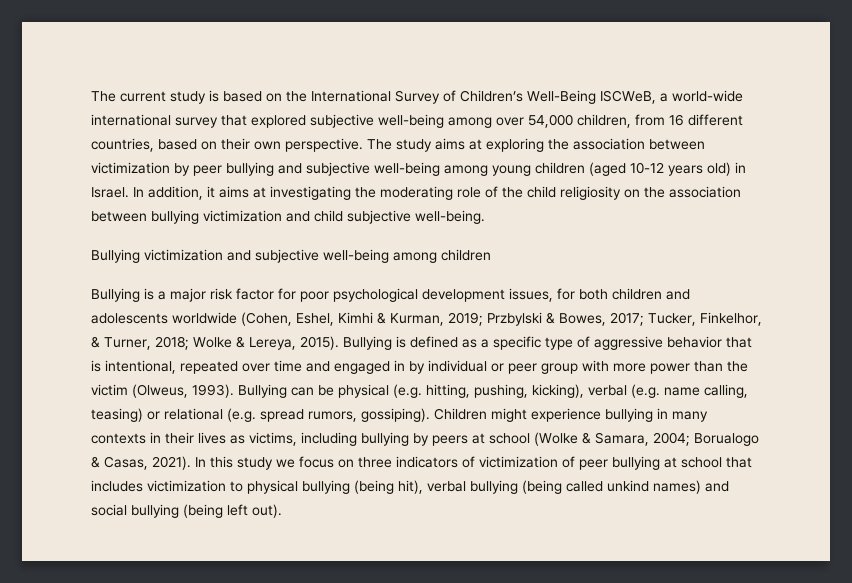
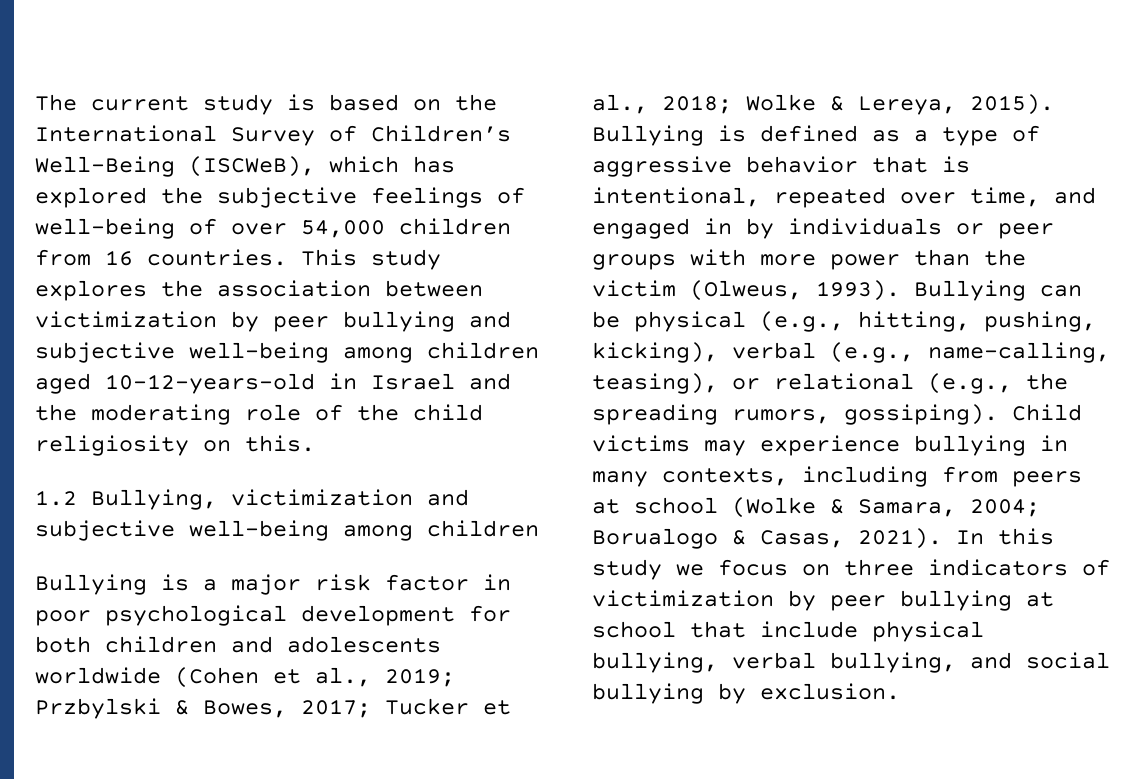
[600,90,743,104] [91,114,492,128] ISCWeB, a world-wide international survey that explored subjective well-being among -> [189,156,455,177] [35,187,525,208] [35,218,217,239] (ISCWeB), which has explored the subjective feelings of well-being of
[577,114,631,128] children, -> [399,218,511,235] children
[688,114,743,126] [91,138,544,152] different countries, based on their own perspective. The study aims at exploring -> [147,249,441,270] [35,280,147,301] countries. This study explores
[492,162,746,176] [91,186,351,200] young children (aged 10-12 years old) in Israel. In addition, it aims at investigating -> [427,342,539,359] [35,373,511,394] children aged 10–12-years-old in Israel and
[644,186,741,198] [91,210,485,224] [91,249,140,263] the association between bullying victimization and child subjective well-being. // Bullying -> [245,435,315,452] [35,489,217,510] this. // 1.2 Bullying,
[278,288,296,300] for -> [483,574,511,591] in
[509,288,553,302] issues, -> (455, 615) none
[241,312,444,326] (Cohen, Eshel, Kimhi & Kurman, -> [175,667,371,688] (Cohen et al.,
[648,312,762,326] [91,337,151,350] Tucker, Finkelhor, & Turner, -> [385,698,511,715] [592,94,648,114] Tucker et al.,
[493,336,541,350] specific -> (928, 136) none
[274,360,302,372] time -> [970,187,1040,207] time,
[428,360,487,372] individual -> [788,218,942,235] individuals
[541,363,578,374] group -> [592,254,676,270] groups
[393,384,422,398] (e.g. -> [760,311,844,332] (e.g.,
[631,384,748,398] [91,408,708,422] [91,432,429,446] (e.g. name calling, teasing) or relational (e.g. spread rumors, gossiping). Children might experience bullying in many contexts in their lives as victims, including bullying by -> [830,342,1110,363] [592,373,1068,394] [592,404,1082,425] [592,435,1068,456] [592,466,998,487] (e.g., name-calling, teasing), or relational (e.g., the spreading rumors, gossiping). Child victims may experience bullying in many contexts, including from
[562,456,575,468] of -> [788,590,816,611] by
[91,480,729,494] [91,504,282,518] includes victimization to physical bullying (being hit), verbal bullying (being called unkind names) and social bullying (being left out). -> [760,621,984,642] [592,652,1110,673] [592,683,900,704] include physical bullying, verbal bullying, and social bullying by exclusion.

